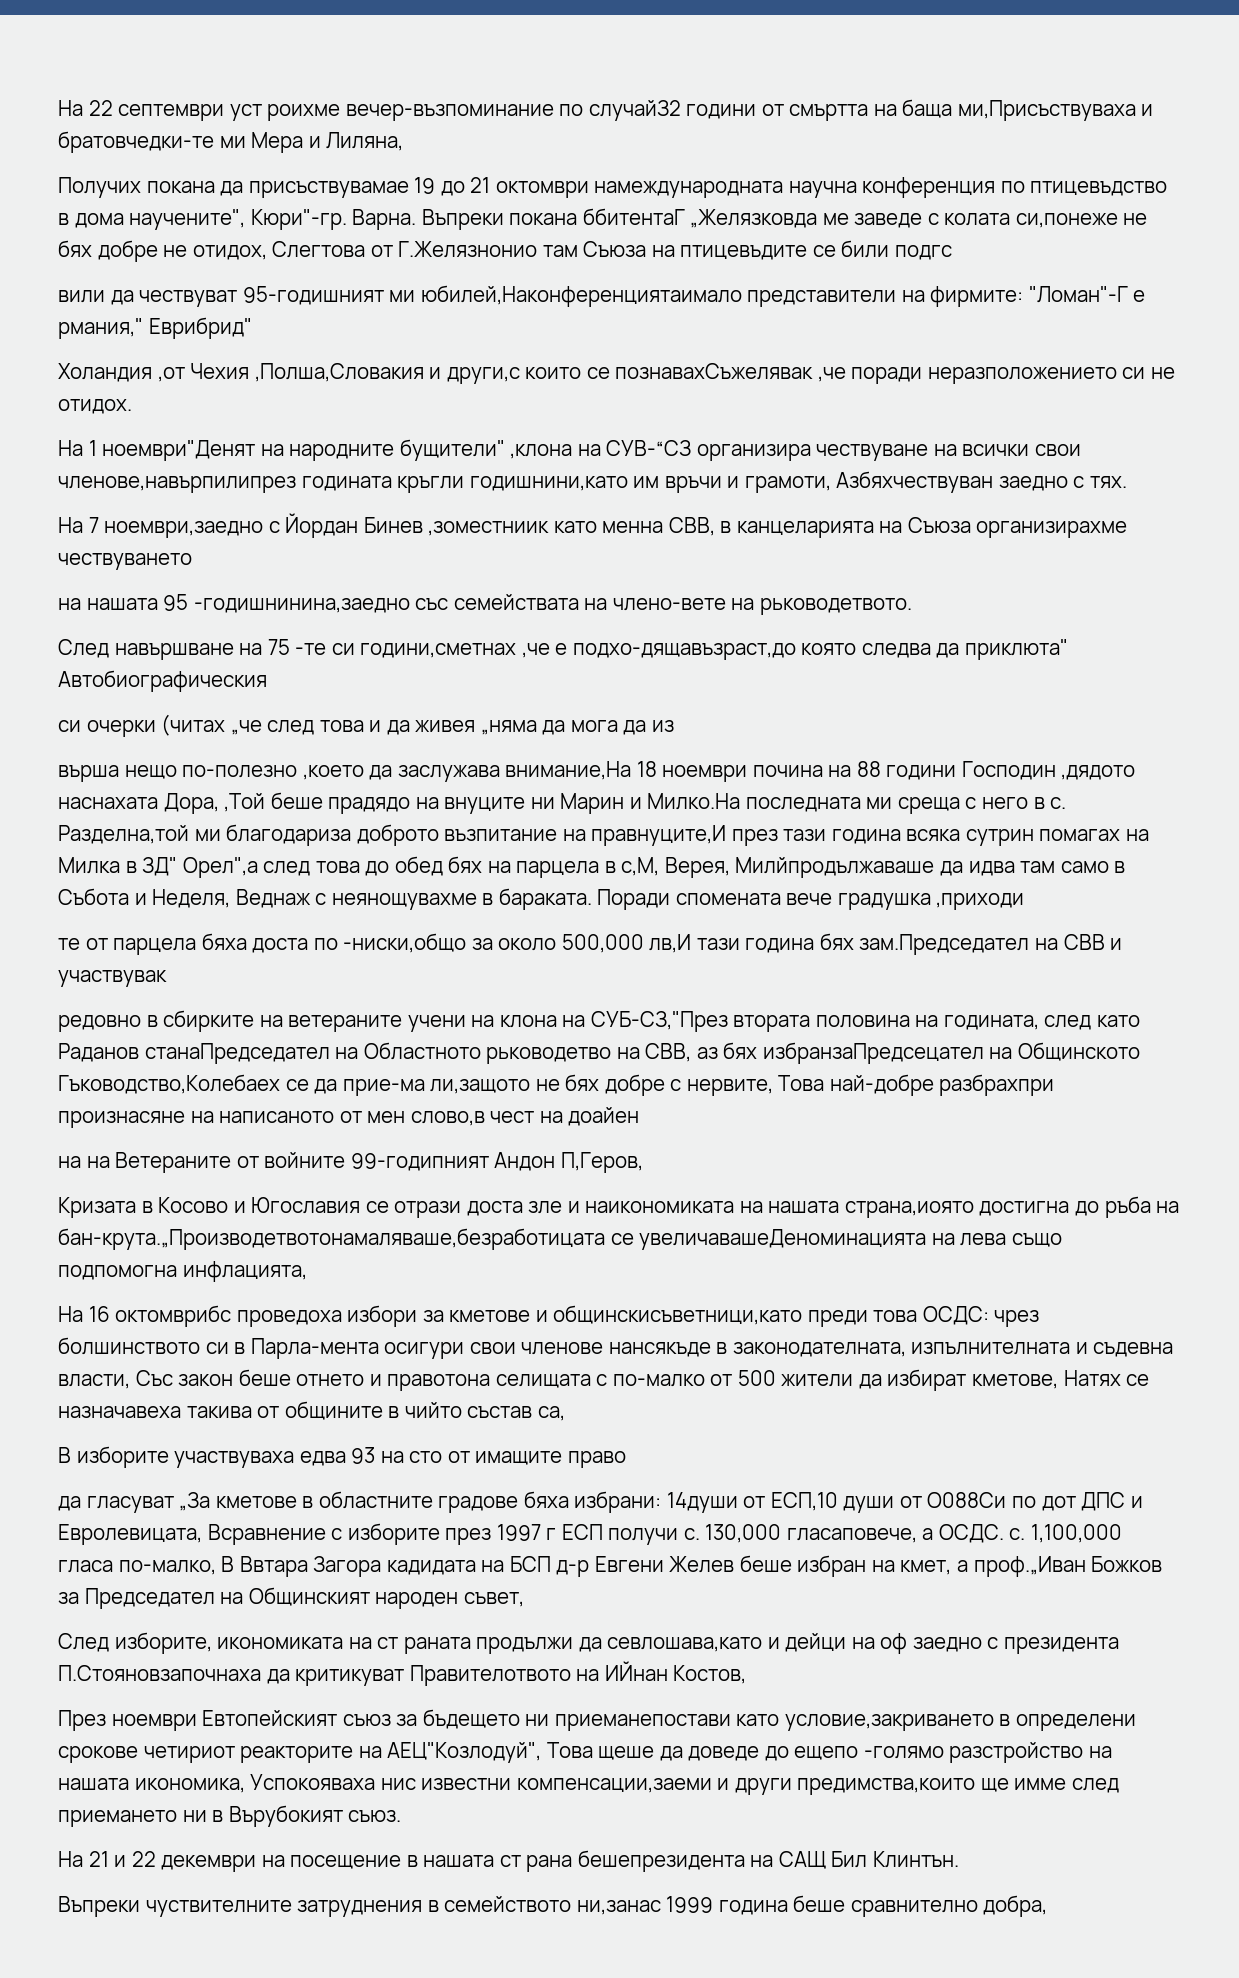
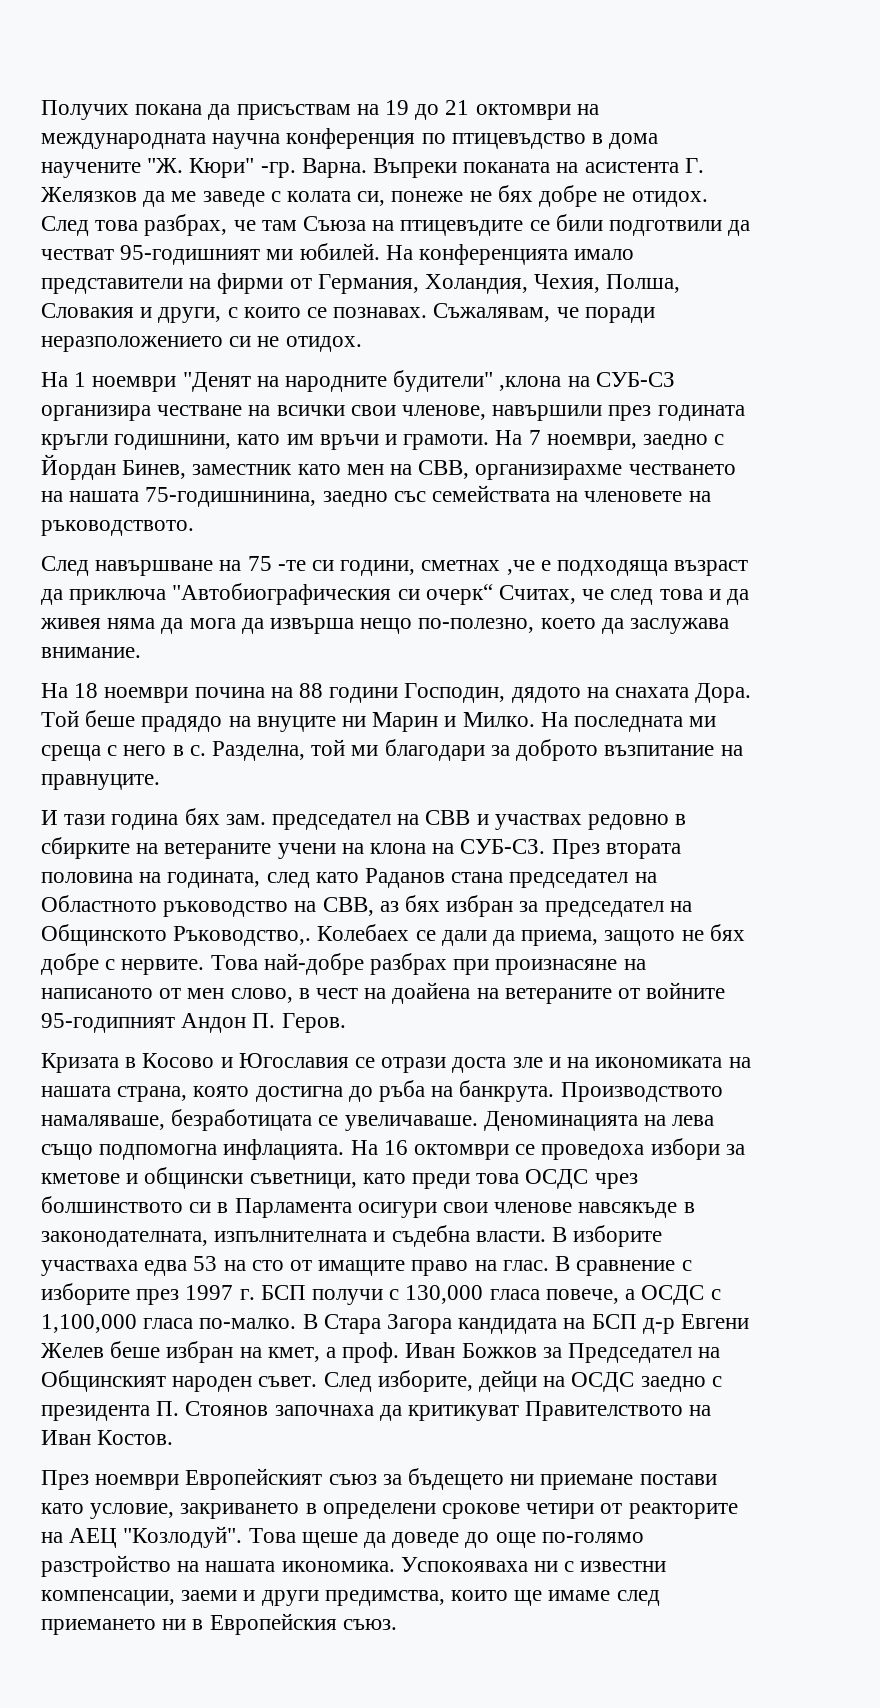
[58,99,1154,121] [58,131,404,153] На 22 септември уст роихме вечер-възпоминание по случайЗ2 години от смъртта на баща ми,Присъствуваха и братовчедки-те ми Мера и Лиляна, // -> (41, 110) none
[248,181,409,198] присъствувамае -> [236,104,379,120] присъствам на
[594,181,784,198] намеждународната -> [576,104,599,115] [41,133,206,149] на международната
[129,208,818,230] научените", Кюри"-гр. Варна. Въпреки покана ббитентаГ „Желязковда -> [41,158,704,178] [41,187,166,207] научените "Ж. Кюри" -гр. Варна. Въпреки поканата на асистента Г. Желязков да
[1015,213,1118,228] си,понеже -> [357,191,464,206] си, понеже
[192,241,538,260] отидох, Слегтова от Г.Желязнонио -> [631,191,708,207] [41,214,256,236] отидох. След това разбрах, че
[894,245,952,260] [58,285,1146,307] [58,317,252,339] [58,363,846,384] подгс // вили да чествуват 95-годишният ми юбилей,Наконференциятаимало представители на фирмите: "Ломан"-Г е рмания," Еврибрид" // Холандия ,от Чехия ,Полша,Словакия и други,с които се познавахСъжелявак ,че -> [609,220,751,236] [41,243,635,265] [41,273,681,294] [41,303,579,323] подготвили да честват 95-годишният ми юбилей. На конференцията имало представители на фирми от Германия, Холандия, Чехия, Полша, Словакия и други, с които се познавах. Съжалявам, че
[102,440,256,461] ноември"Денят -> [92,372,251,392] ноември "Денят
[399,439,505,461] бущители" -> [393,370,494,392] будители"
[606,440,1081,461] [58,471,1127,493] [58,513,1128,538] [58,553,192,570] [58,594,912,615] СУВ-“СЗ организира чествуване на всички свои членове,навърпилипрез годината кръгли годишнини,като им връчи и грамоти, Азбяхчествуван заедно с тях. // На 7 ноември,заедно с Йордан Бинев ,зоместниик като менна СВВ, в канцеларията на Съюза организирахме чествуването // на нашата 95 -годишнинина,заедно със семействата на члено-вете на рьководетвото. -> [595,372,675,387] [41,405,745,421] [41,430,725,450] [41,454,736,480] [41,485,711,507] [41,520,194,536] СУБ-СЗ организира честване на всички свои членове, навършили през годината кръгли годишнини, като им връчи и грамоти. На 7 ноември, заедно с Йордан Бинев, заместник като мен на СВВ, организирахме честването на нашата 75-годишнинина, заедно със семействата на членовете на ръководството.
[360,639,1068,660] [58,670,267,692] [58,714,262,737] години,сметнах ,че е подхо-дящавъзраст,до която следва да приклюта" Автобиографическия // си очерки (читах „че -> [340,560,749,576] [41,583,605,605] години, сметнах ,че е подходяща възраст да приключа "Автобиографическия си очерк“ Считах, че
[480,720,537,735] „няма -> [107,618,156,629] няма
[651,720,674,732] [58,761,632,782] из // върша нещо по-полезно ,което да заслужава внимание,На -> [270,618,730,634] [41,647,141,658] [41,683,68,698] извърша нещо по-полезно, което да заслужава внимание. // На
[961,761,1136,780] [58,793,266,814] Господин ,дядото наснахата Дора, ,Той -> [404,683,752,703] [41,710,79,727] Господин, дядото на снахата Дора. Той
[647,793,741,810] Милко.На -> [462,712,568,727] Милко. На
[58,824,1149,846] [58,856,1126,878] [58,888,1025,910] [58,933,692,955] Разделна,той ми благодариза доброто възпитание на правнуците,И през тази година всяка сутрин помагах на Милка в ЗД" Орел",а след това до обед бях на парцела в с,М, Верея, Милйпродължаваше да идва там само в Събота и Неделя, Веднаж с неянощувахме в бараката. Поради спомената вече градушка ,приходи // те от парцела бяха доста по -ниски,общо за около 500,000 лв,И -> [212,739,743,761] [41,774,160,790] [41,810,58,825] Разделна, той ми благодари за доброто възпитание на правнуците. // И
[859,934,1030,955] зам.Председател -> [225,814,392,830] зам. председател
[58,970,167,987] участвувак // -> [494,814,582,830] участвах
[590,1011,728,1032] СУБ-СЗ,"През -> [460,839,600,859] СУБ-СЗ. През
[144,1043,330,1064] станаПредседател -> [451,872,629,888] стана председател
[486,1047,612,1064] рьководетво -> [163,901,289,917] ръководство
[762,1042,1140,1064] [58,1074,531,1096] избранзаПредсецател на Общинското Гъководство,Колебаех се да прие-ма ли,защото -> [446,895,692,917] [41,924,676,946] избран за председател на Общинското Ръководство,. Колебаех се дали да приема, защото
[686,1079,773,1096] нервите, -> [121,959,205,975] нервите.
[939,1074,1055,1096] разбрахпри -> [370,953,490,975] разбрах при
[410,1107,640,1126] [58,1152,643,1173] слово,в чест на доайен // на на Ветераните от войните 99-годипният Андон П,Геров, -> [230,982,726,1004] [41,1013,346,1033] слово, в чест на доайена на ветераните от войните 95-годипният Андон П. Геров.
[585,1196,1180,1218] [58,1228,927,1250] наикономиката на нашата страна,иоято достигна до ръба на бан-крута.„Производетвотонамаляваше,безработицата се увеличавашеДеноминацията -> [567,1057,751,1068] [41,1080,723,1102] [41,1109,638,1131] на икономиката на нашата страна, която достигна до ръба на банкрута. Производството намаляваше, безработицата се увеличаваше. Деноминацията
[182,1261,307,1282] инфлацията, // -> [223,1139,345,1160] инфлацията.
[115,1305,232,1327] октомврибс -> [414,1144,536,1160] октомври се
[553,1305,803,1325] общинскисъветници,като -> [144,1167,406,1189] общински съветници, като
[922,1306,989,1325] ОСДС: -> [525,1169,589,1189] ОСДС
[250,1338,379,1359] Парла-мента -> [234,1198,352,1218] Парламента
[608,1342,711,1357] нансякъде -> [578,1202,678,1218] навсякъде
[1093,1342,1174,1357] [58,1369,1150,1391] [58,1401,565,1421] [58,1446,376,1468] съдевна власти, Със закон беше отнето и правотона селищата с по-малко от 500 жители да избират кметове, Натях се назначавеха такива от общините в чийто състав са, // В изборите участвуваха едва 93 -> [391,1225,663,1247] [41,1256,218,1276] съдебна власти. В изборите участваха едва 53
[58,1491,1143,1513] [58,1523,1123,1545] [58,1556,476,1577] // да гласуват „За кметове в областните градове бяха избрани: 14души от ЕСП,10 души от О088Си по дот ДПС и Евролевицата, Всравнение с изборите през 1997 г ЕСП получи с. 130,000 гласаповече, а ОСДС. с. 1,100,000 гласа по-малко, В Ввтара Загора кадидата -> [474,1256,692,1276] [41,1283,721,1305] [41,1314,558,1334] на глас. В сравнение с изборите през 1997 г. БСП получи с 130,000 гласа повече, а ОСДС с 1,100,000 гласа по-малко. В Стара Загора кандидата
[973,1556,1086,1577] проф.„Иван -> [342,1342,456,1363] проф. Иван
[463,1592,524,1607] съвет, // -> [258,1376,318,1387] съвет.
[217,1637,780,1654] икономиката на ст раната продължи да севлошава,като и -> (473, 1381) none
[880,1633,908,1654] оф -> [571,1372,635,1392] ОСДС
[58,1661,747,1686] П.Стояновзапочнаха да критикуват Правителотвото на ИЙнан Костов, -> [156,1401,712,1421] [41,1430,174,1445] П. Стоянов започнаха да критикуват Правителството на Иван Костов.
[202,1710,338,1726] Евтопейският -> [185,1468,323,1490] Европейският
[554,1714,1136,1731] [58,1742,542,1763] приеманепостави като условие,закриването в определени срокове четириот реакторите на АЕЦ"Козлодуй", -> [540,1474,717,1490] [41,1503,738,1519] [41,1526,243,1548] приемане постави като условие, закриването в определени срокове четири от реакторите на АЕЦ "Козлодуй".
[794,1746,944,1760] ещепо -голямо -> [495,1532,644,1548] още по-голямо
[134,1774,1067,1795] икономика, Успокояваха нис известни компенсации,заеми и други предимства,които ще имме -> [281,1557,667,1572] [41,1590,611,1606] икономика. Успокояваха ни с известни компенсации, заеми и други предимства, които ще имаме
[228,1805,343,1827] Върубокият -> [209,1613,337,1635] Европейския
[58,1850,960,1872] [58,1895,1048,1917] // На 21 и 22 декември на посещение в нашата ст рана бешепрезидента на САЩ Бил Клинтън. // Въпреки чуствителните затруднения в семейството ни,занас 1999 година беше сравнително добра, -> (397, 1624) none

